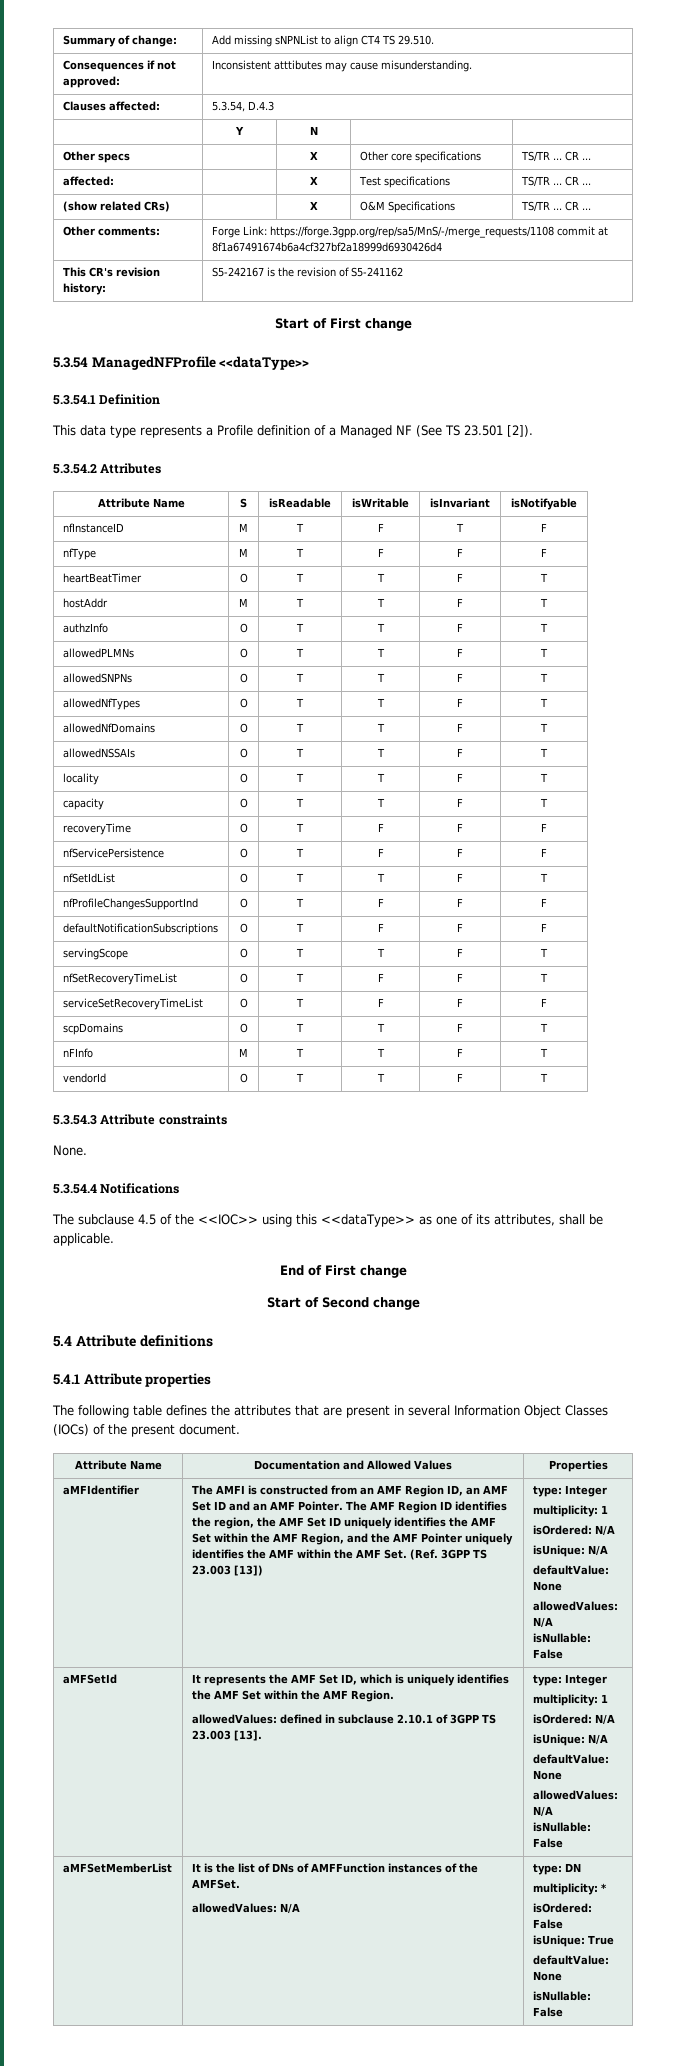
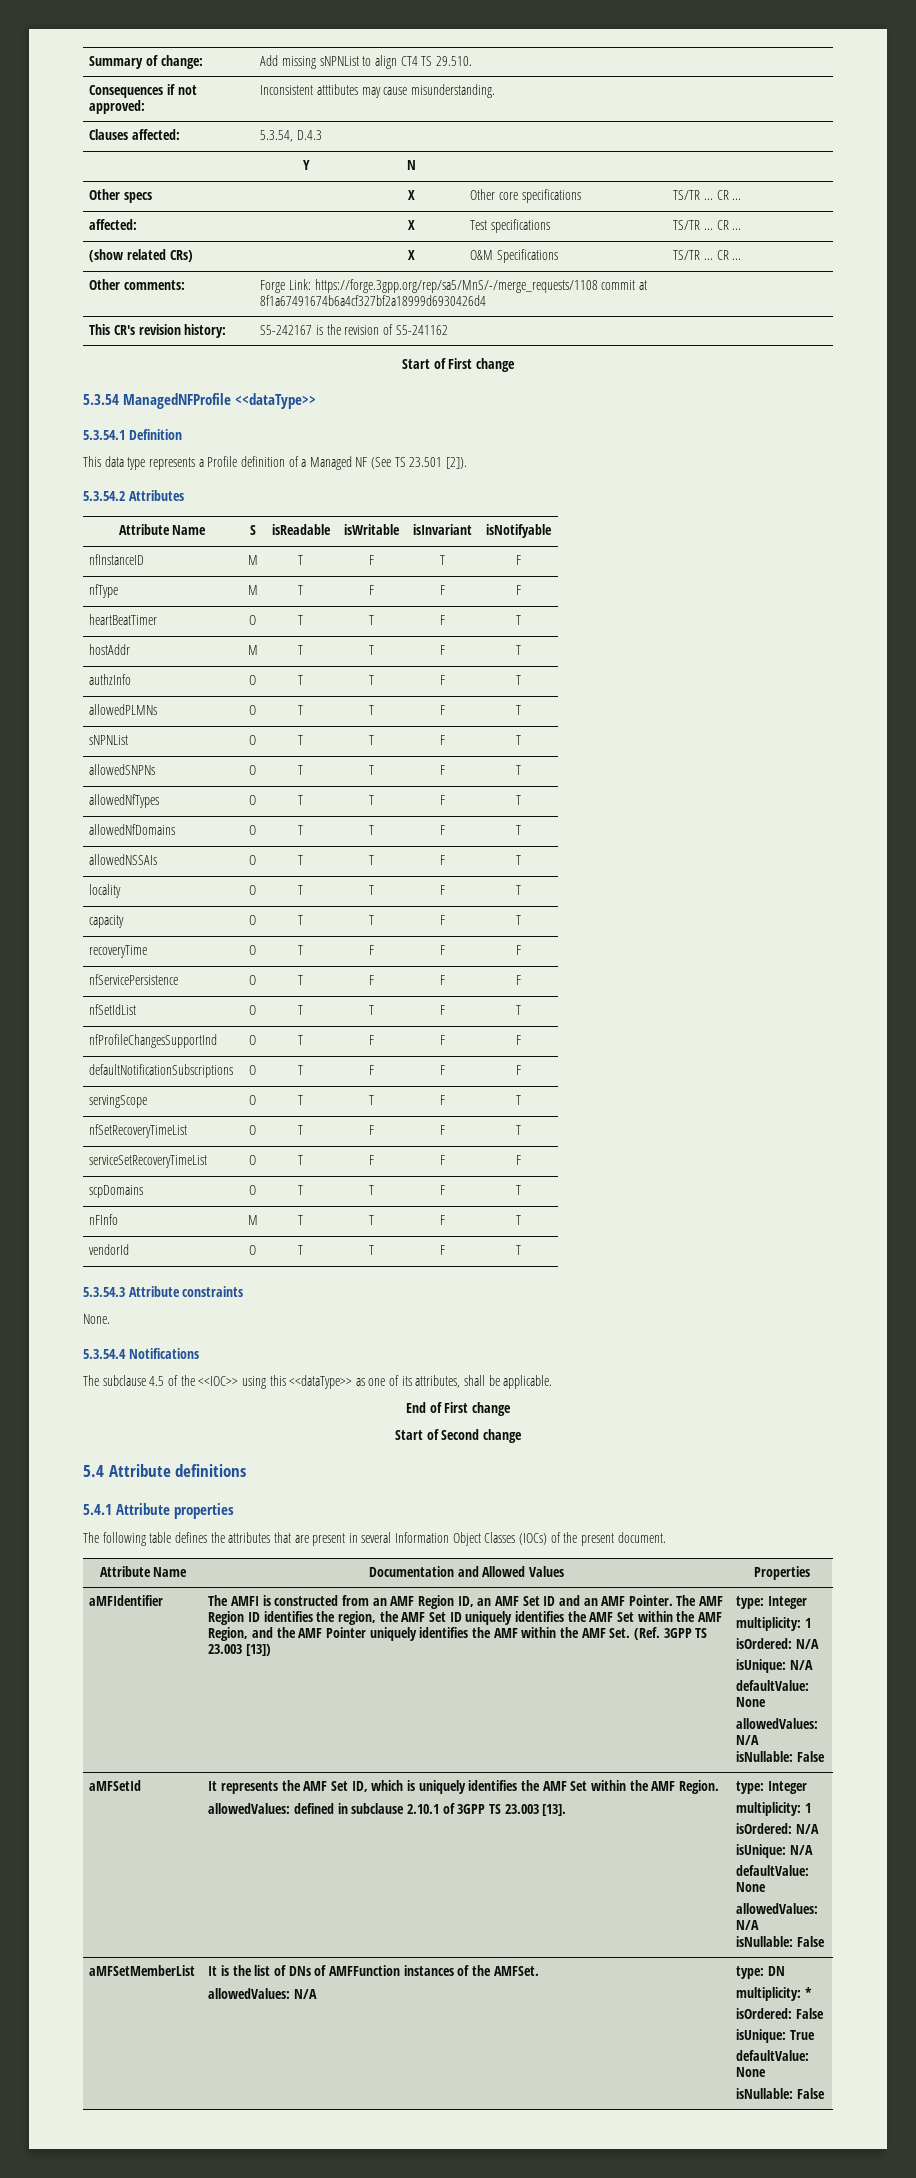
(548, 652) none -> [89,735,129,745] [249,735,256,745] [298,735,303,745] [368,735,374,745] [439,735,445,745] [515,735,521,745] // sNPNList | O | T | T | F | T

